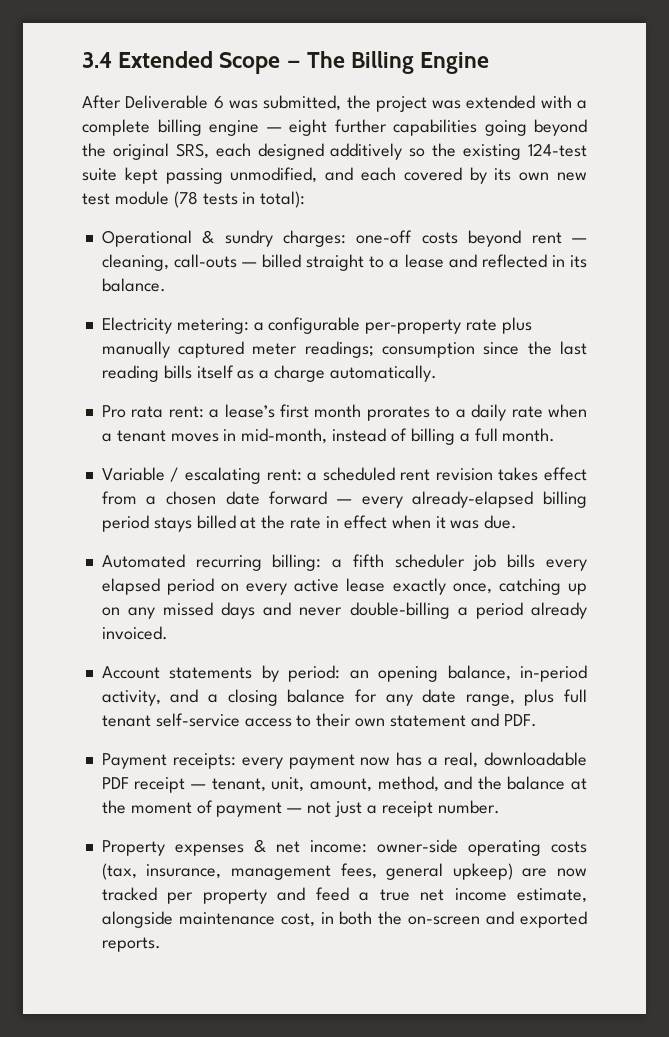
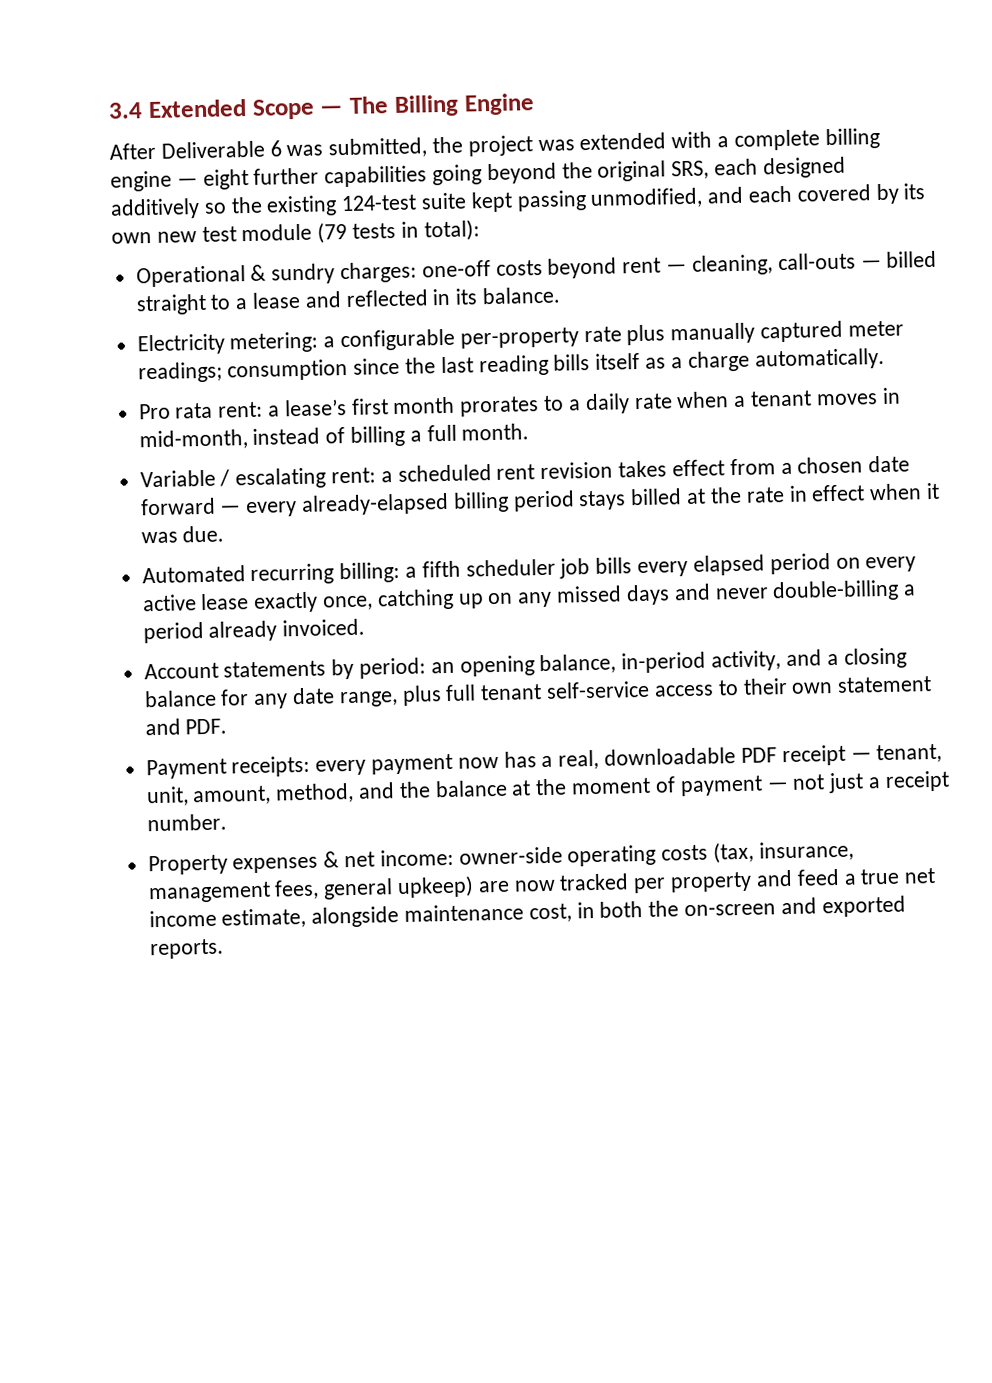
[173,191,198,208] (78 -> [317,221,348,244] (79

